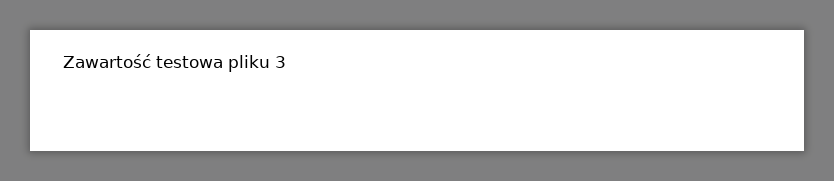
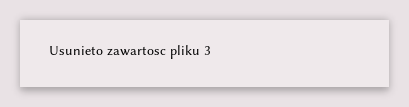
[63,54,223,68] Zawartość testowa -> [49,46,166,56] Usunieto zawartosc

